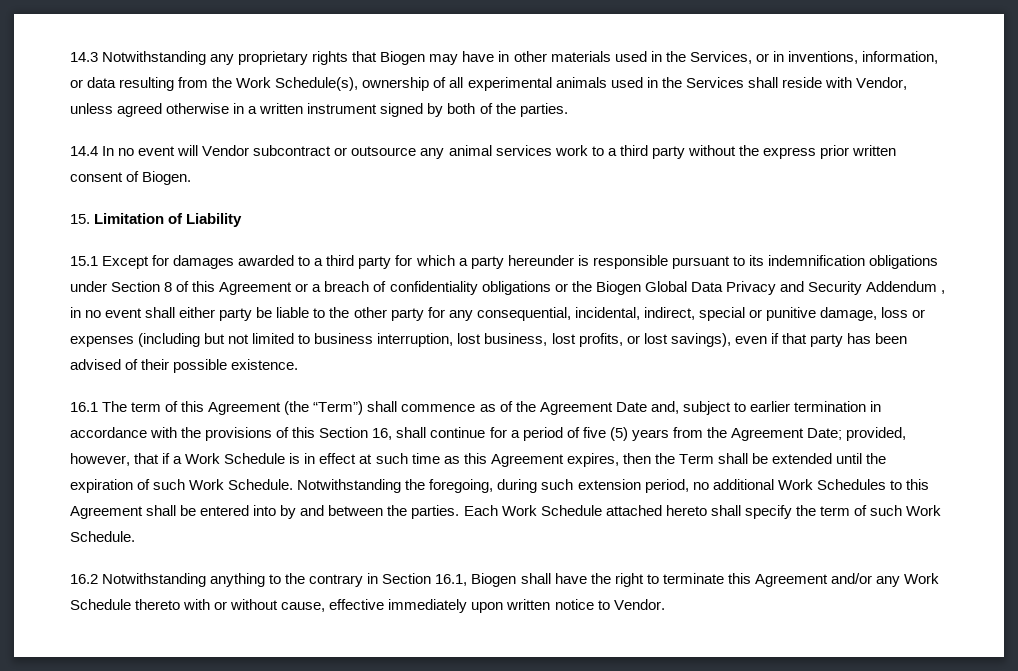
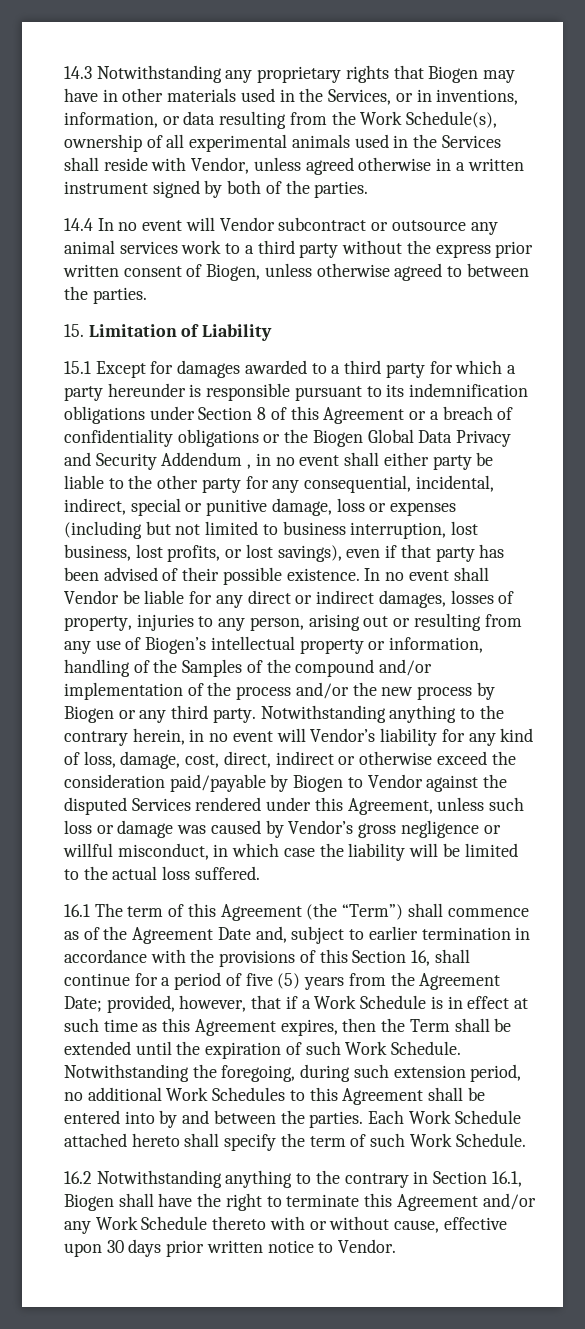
[142,171,192,185] Biogen. -> [206,263,529,281] [64,286,147,304] Biogen, unless otherwise agreed to between the parties.
(299, 364) none -> [364,567,489,581] [64,590,515,608] [64,613,522,631] [64,636,484,654] [64,659,433,677] [64,682,495,700] [64,705,504,723] [64,728,534,746] [64,751,516,769] [64,774,508,792] [64,797,525,815] [64,820,501,838] [63,843,518,861] [64,866,260,880] In no event shall Vendor be liable for any direct or indirect damages, losses of property, injuries to any person, arising out or resulting from any use of Biogen’s intellectual property or information, handling of the Samples of the compound and/or implementation of the process and/or the new process by Biogen or any third party. Notwithstanding anything to the contrary herein, in no event will Vendor’s liability for any kind of loss, damage, cost, direct, indirect or otherwise exceed the consideration paid/payable by Biogen to Vendor against the disputed Services rendered under this Agreement, unless such loss or damage was caused by Vendor’s gross negligence or willful misconduct, in which case the liability will be limited to the actual loss suffered.
[388,599,504,613] immediately upon -> [64,1239,205,1257] upon 30 days prior

